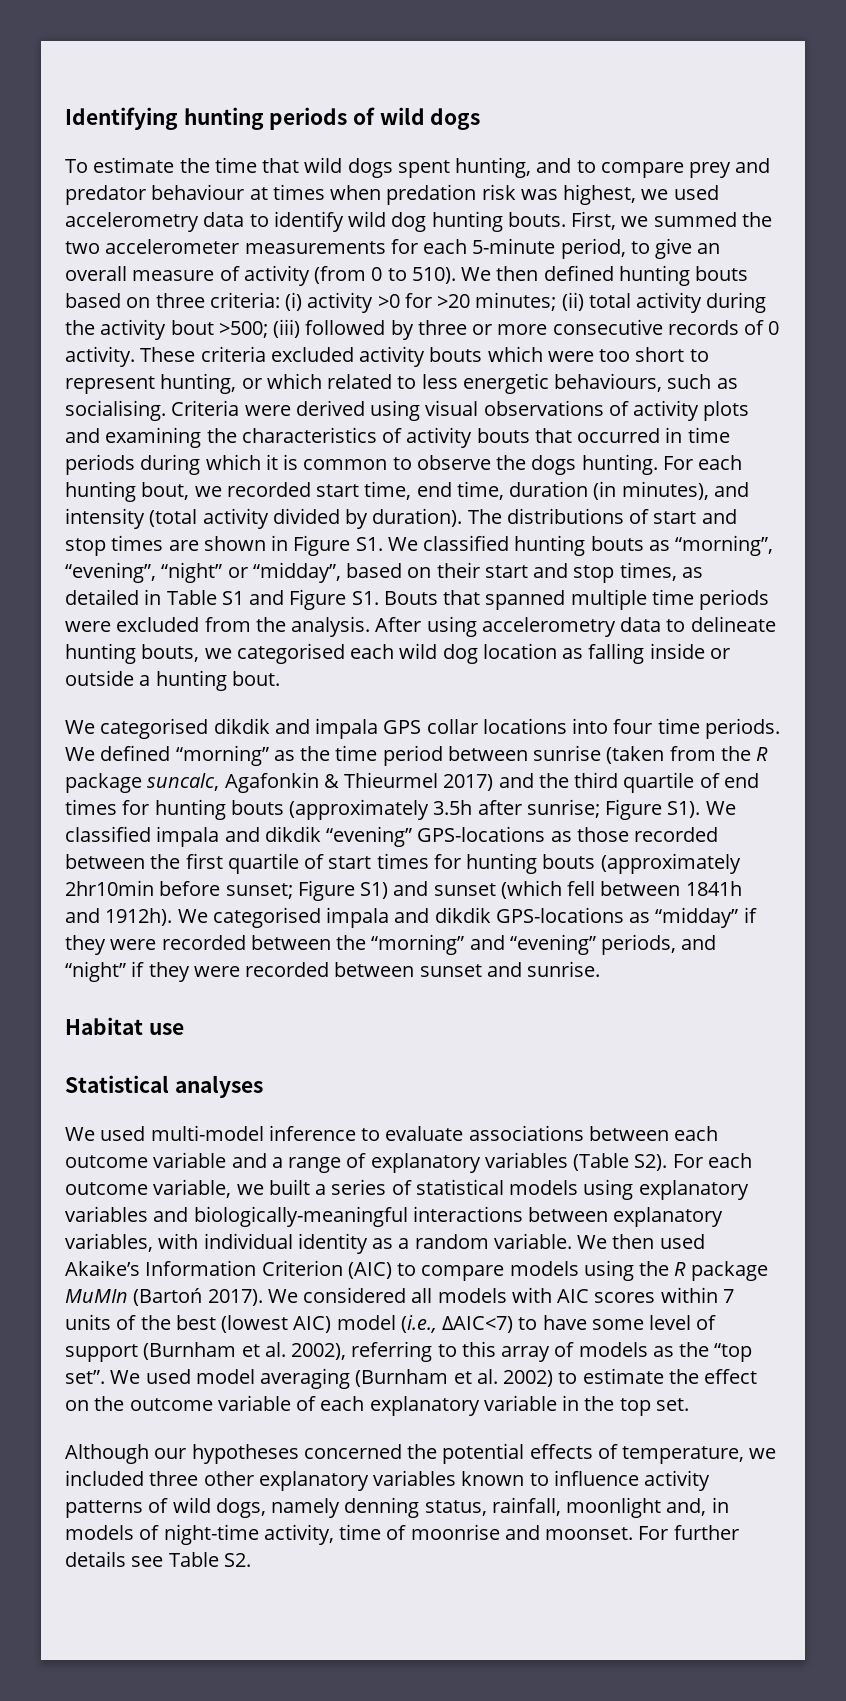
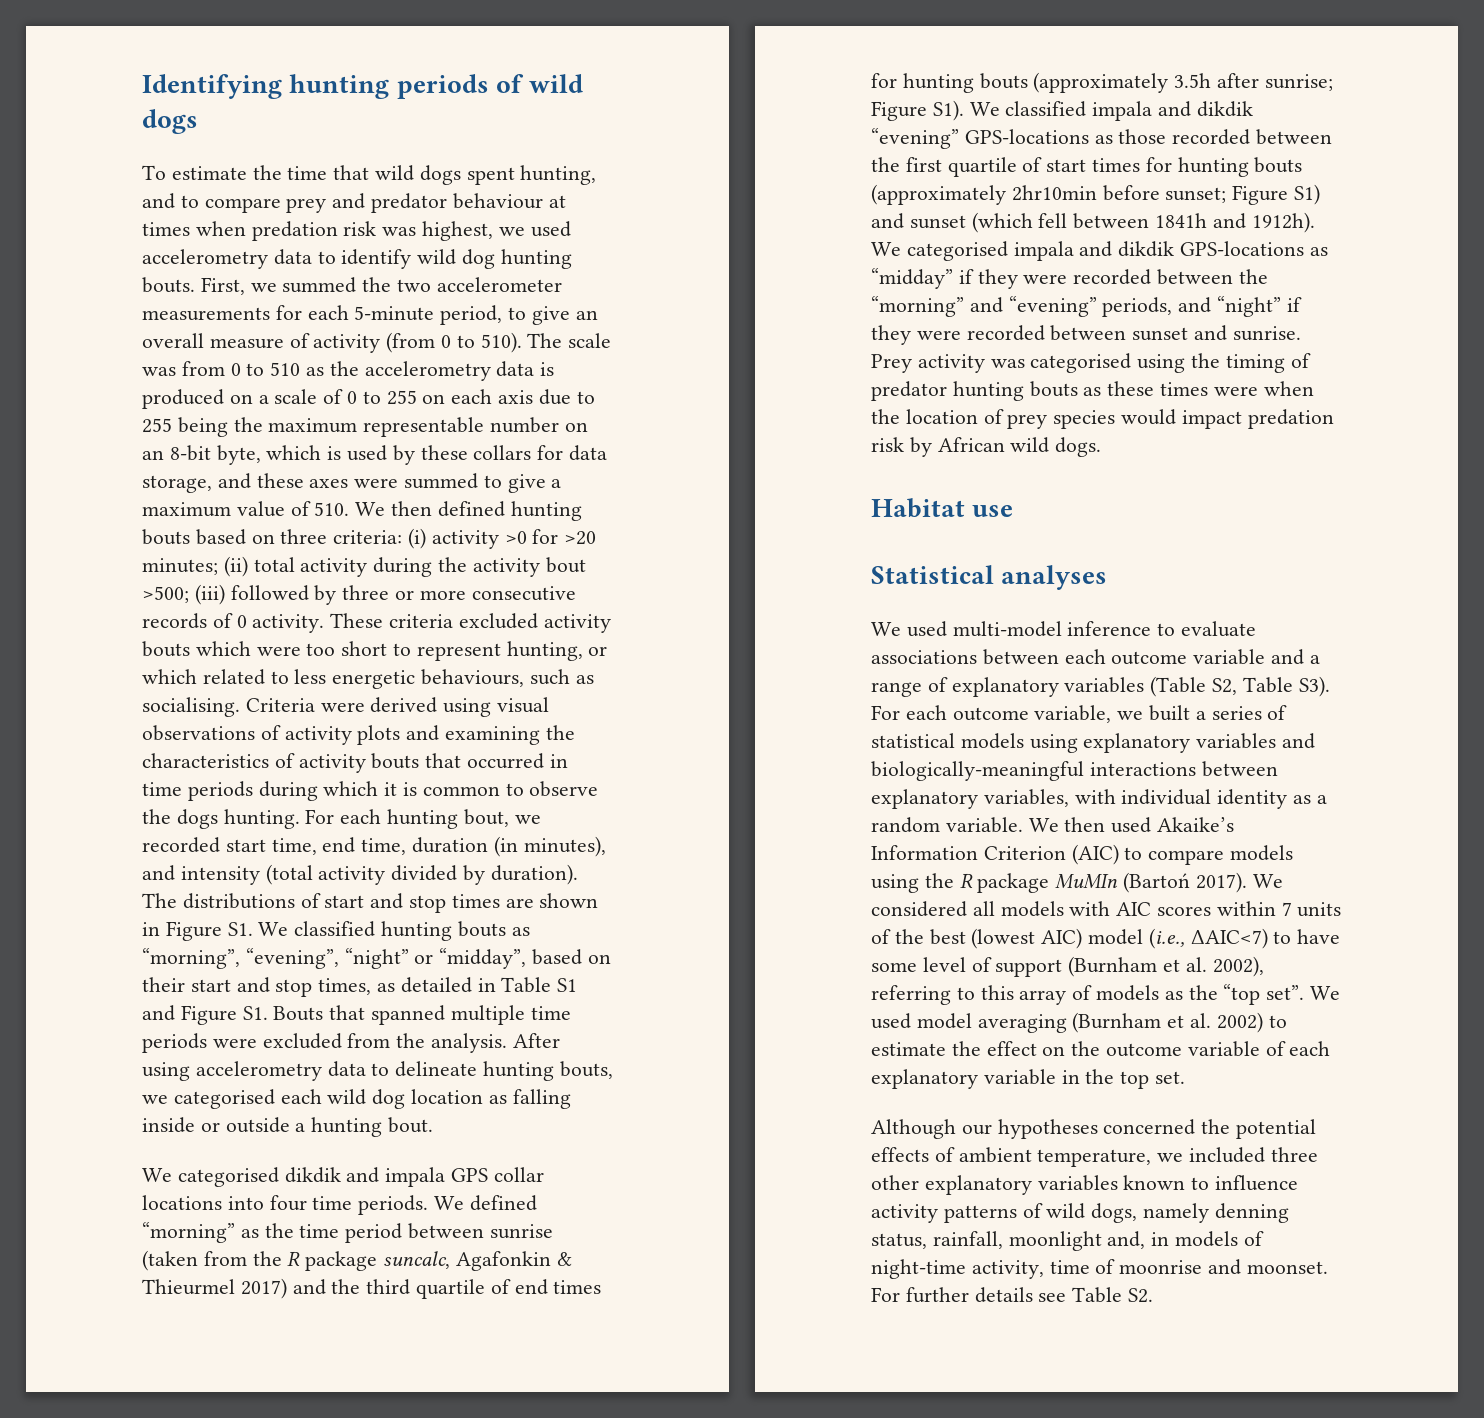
(456, 275) none -> [527,333,612,348] [142,361,555,381] [142,389,595,409] [142,417,588,437] [142,445,608,465] [142,473,562,493] [142,501,350,517] The scale was from 0 to 510 as the accelerometry data is produced on a scale of 0 to 255 on each axis due to 255 being the maximum representable number on an 8-bit byte, which is used by these collars for data storage, and these axes were summed to give a maximum value of 510.
(601, 969) none -> [871,353,1311,373] [871,381,1314,401] [871,409,1334,429] [871,437,1102,457] Prey activity was categorised using the timing of predator hunting bouts as these times were when the location of prey species would impact predation risk by African wild dogs.
[634,1154,668,1171] S2). -> [1212,676,1330,697] S2, Table S3).
(618, 1451) none -> [958,1147,1032,1163] ambient

